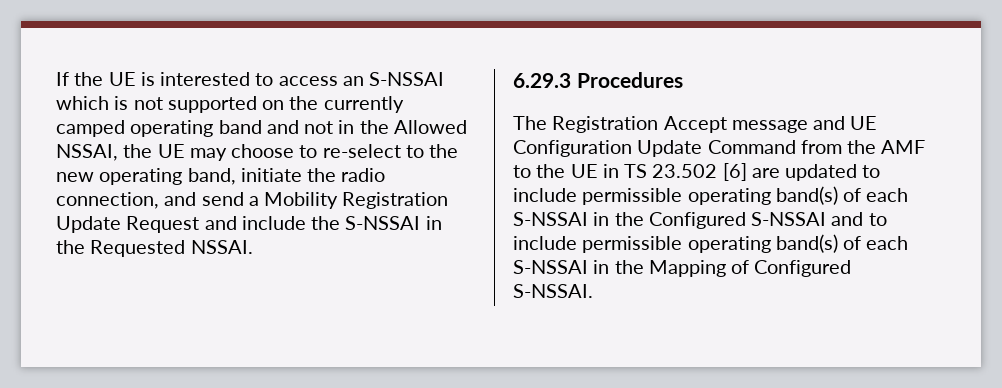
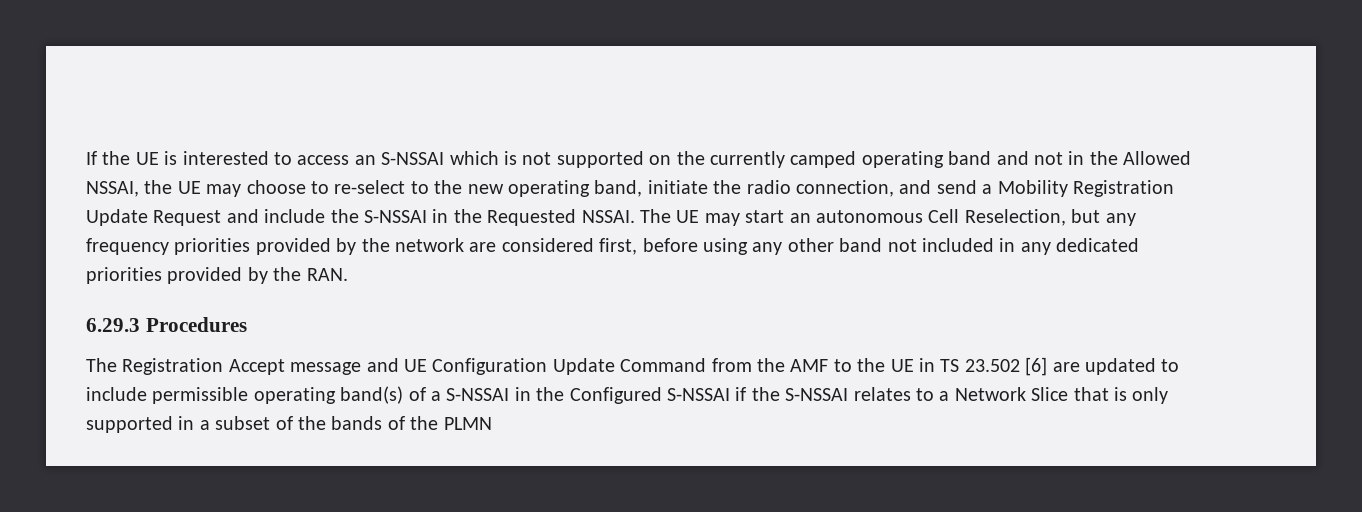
(253, 247) none -> [639,209,1136,226] [86,238,1140,255] [86,267,348,284] The UE may start an autonomous Cell Reselection, but any frequency priorities provided by the network are considered first, before using any other band not included in any dedicated priorities provided by the RAN.
[866,188,909,202] each -> [431,391,441,401] a
[831,212,887,226] [513,234,909,253] [513,260,852,277] [513,284,593,298] and to include permissible operating band(s) of each S-NSSAI in the Mapping of Configured S-NSSAI. -> [735,387,1169,404] [86,416,492,433] if the S-NSSAI relates to a Network Slice that is only supported in a subset of the bands of the PLMN

